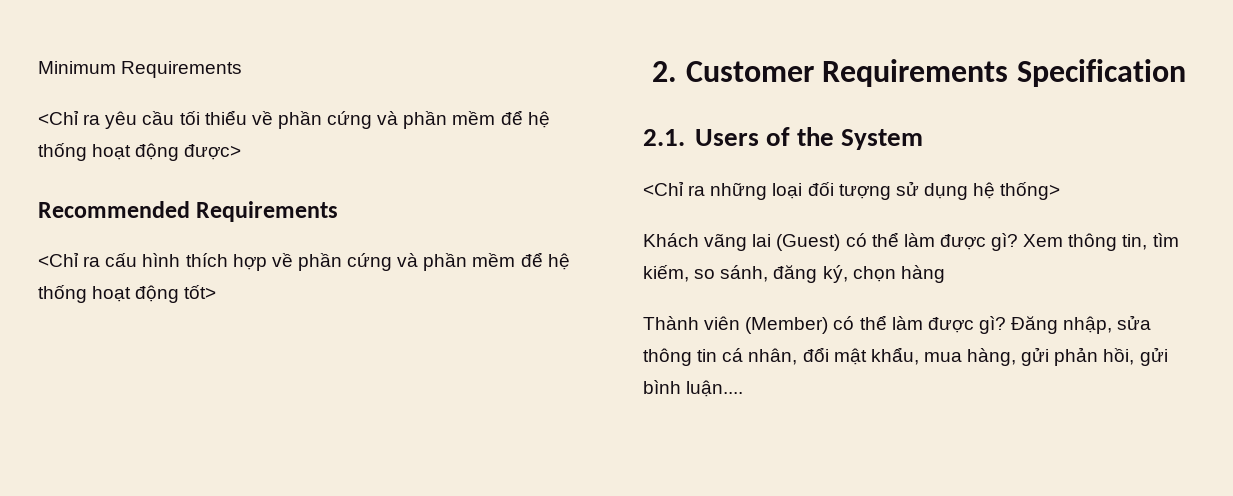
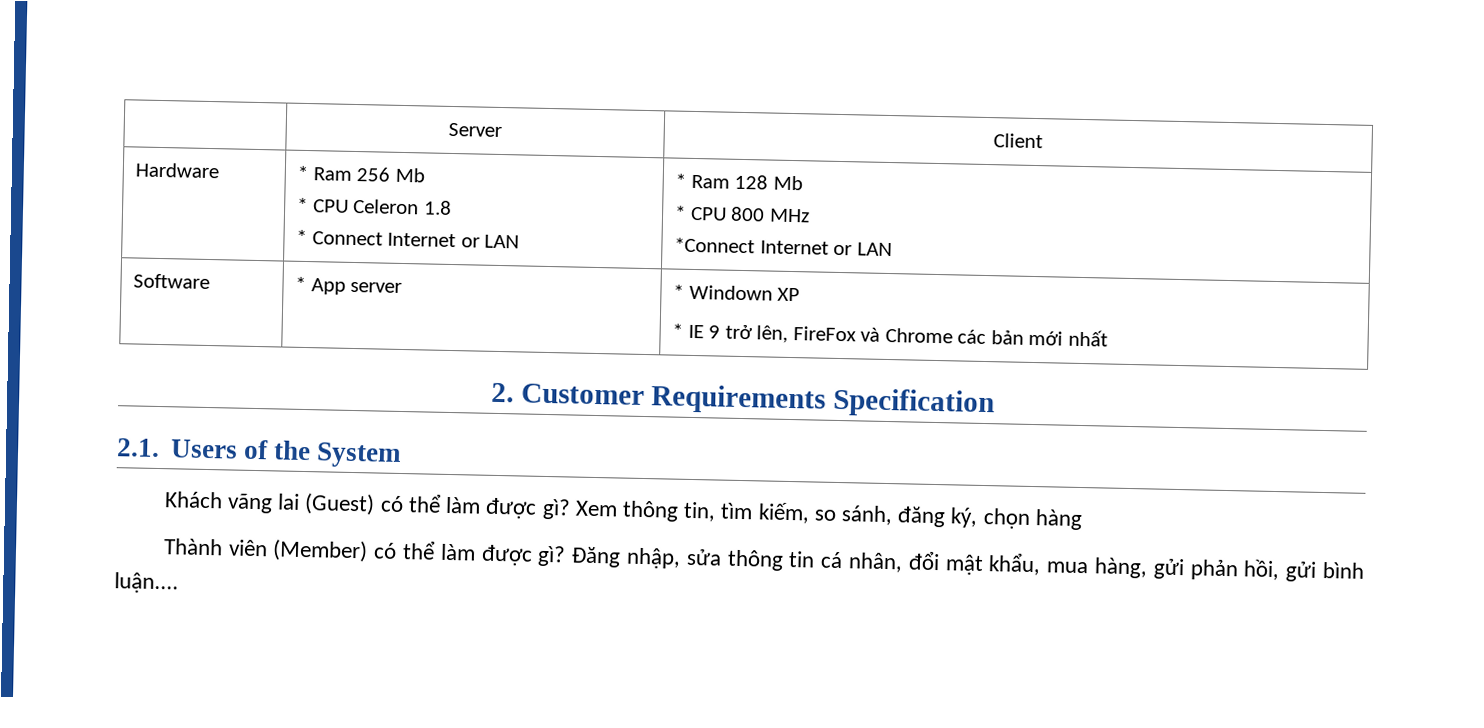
[38,61,243,78] [38,110,550,129] [38,143,242,161] [38,201,339,222] [38,252,570,271] [38,285,217,303] Minimum Requirements // <Chỉ ra yêu cầu tối thiểu về phần cứng và phần mềm để hệ thống hoạt động được> // Recommended Requirements // <Chỉ ra cấu hình thích hợp về phần cứng và phần mềm để hệ thống hoạt động tốt> -> [448,122,502,138] [993,133,1043,149] [135,162,221,179] [297,165,425,183] [297,197,452,215] [296,229,521,249] [675,173,803,191] [674,205,810,223] [674,237,893,257] [133,273,211,290] [295,276,403,295] [673,284,801,302] [672,323,1108,347] | Server | Client // Hardware | * Ram 256 Mb // * CPU Celeron 1.8 // * Connect Internet or LAN | * Ram 128 Mb // * CPU 800 MHz // *Connect Internet or LAN // Software | * App server | * Windown XP // * IE 9 trở lên, FireFox và Chrome các bản mới nhất
[643,181,1061,200] // <Chỉ ra những loại đối tượng sử dụng hệ thống> -> (403, 455) none

